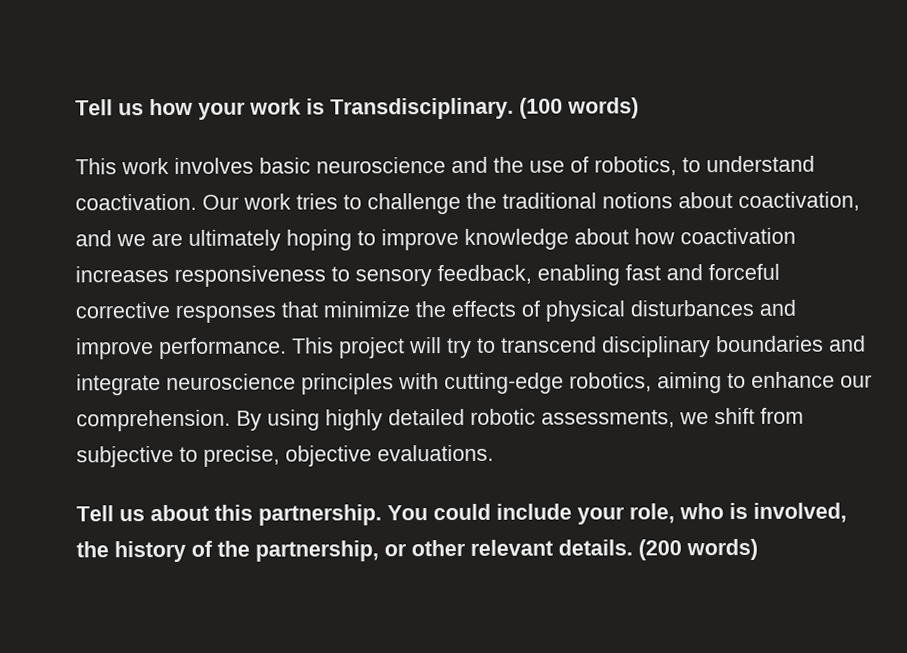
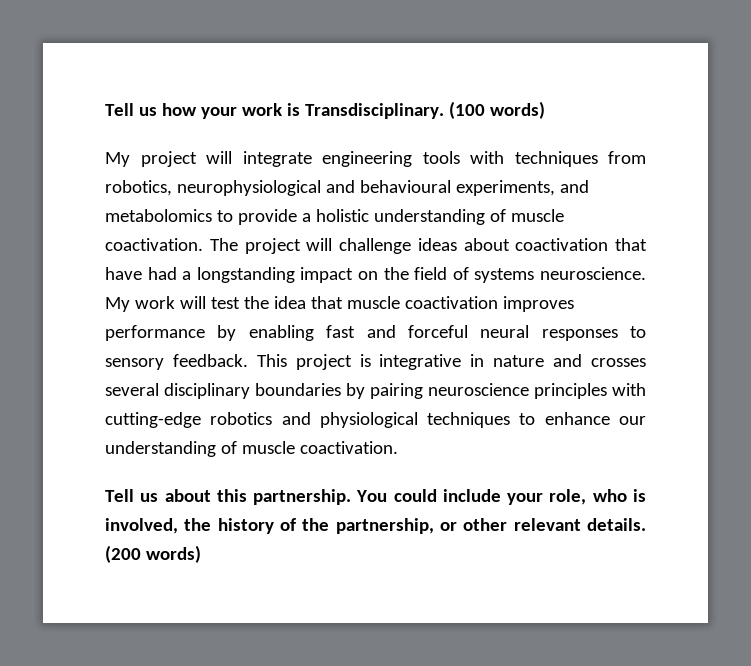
[75,155,815,176] [75,191,860,215] [75,227,796,251] [75,263,780,287] [75,299,796,323] [76,335,866,360] [76,371,872,396] [76,407,804,432] [76,444,494,468] This work involves basic neuroscience and the use of robotics, to understand coactivation. Our work tries to challenge the traditional notions about coactivation, and we are ultimately hoping to improve knowledge about how coactivation increases responsiveness to sensory feedback, enabling fast and forceful corrective responses that minimize the effects of physical disturbances and improve performance. This project will try to transcend disciplinary boundaries and integrate neuroscience principles with cutting-edge robotics, aiming to enhance our comprehension. By using highly detailed robotic assessments, we shift from subjective to precise, objective evaluations. -> [105,151,646,167] [105,180,589,196] [105,209,564,225] [105,238,647,254] [105,267,647,283] [105,296,574,312] [105,325,646,341] [105,354,647,370] [105,383,646,399] [105,412,646,428] [105,441,398,457] My project will integrate engineering tools with techniques from robotics, neurophysiological and behavioural experiments, and metabolomics to provide a holistic understanding of muscle coactivation. The project will challenge ideas about coactivation that have had a longstanding impact on the field of systems neuroscience. My work will test the idea that muscle coactivation improves performance by enabling fast and forceful neural responses to sensory feedback. This project is integrative in nature and crosses several disciplinary boundaries by pairing neuroscience principles with cutting-edge robotics and physiological techniques to enhance our understanding of muscle coactivation.

